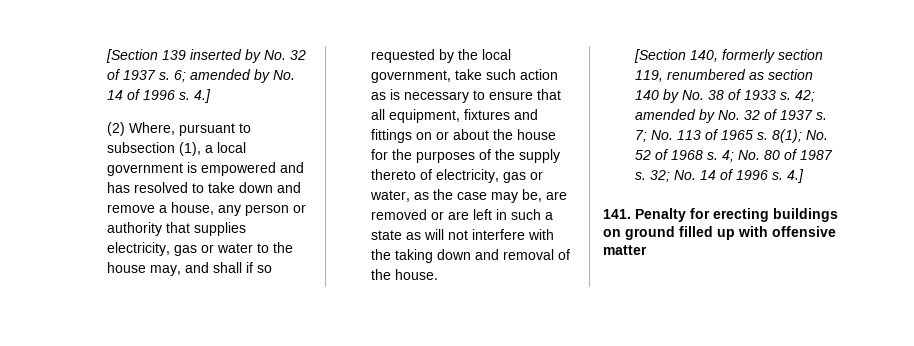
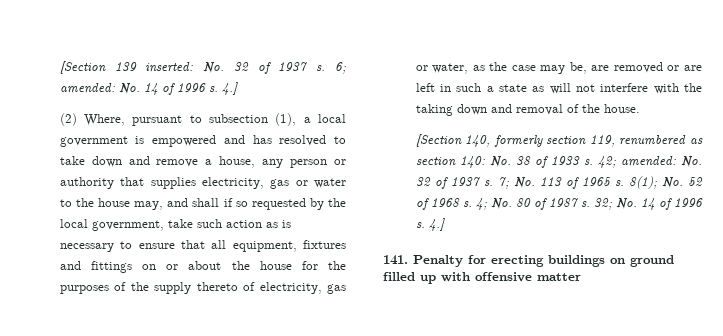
[190,49,262,63] inserted by -> [145,62,194,72] inserted:
[190,69,271,83] amended by -> [59,83,115,93] amended:
[635,89,680,103] 140 by -> [459,156,485,168] 140:
[635,109,716,123] amended by -> [620,156,676,166] amended:

